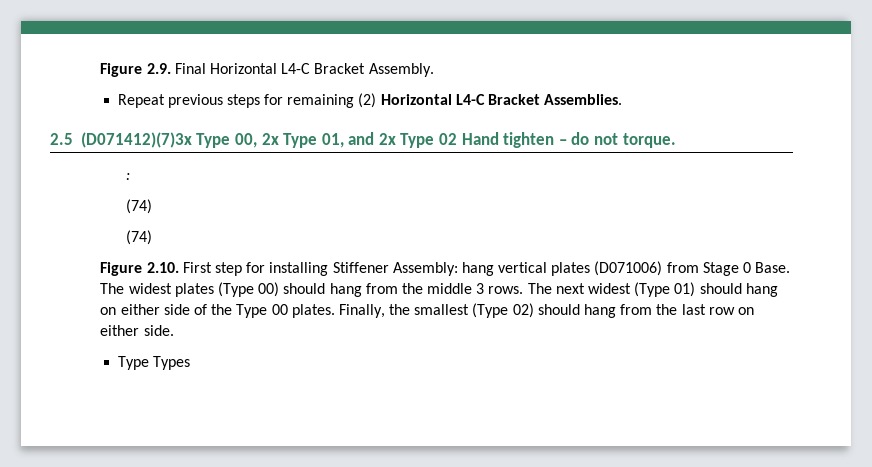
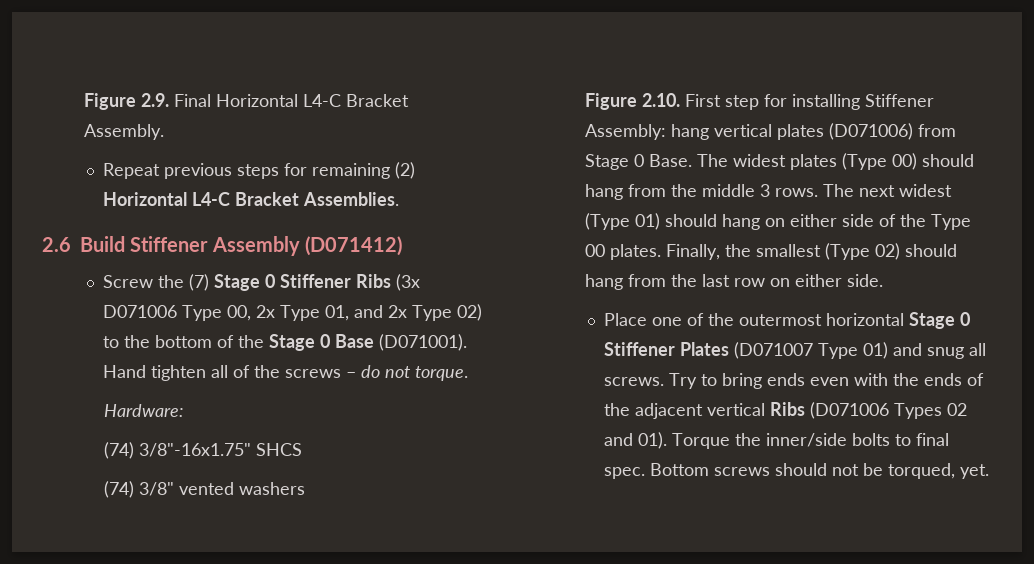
[50,132,192,148] 2.5 (D071412)(7)3x -> [42,236,403,256] [103,274,421,291] [103,305,178,318] 2.6 Build Stiffener Assembly (D071412) // Screw the (7) Stage 0 Stiffener Ribs (3x D071006
[439,132,555,148] 02 Hand tighten -> [457,304,483,321] [103,334,468,351] [103,365,342,381] 02) to the bottom of the Stage 0 Base (D071001). Hand tighten all of the screws
[125,173,130,180] [125,199,152,214] [125,230,152,245] : // (74) // (74) -> [104,404,184,417] [104,442,303,459] [104,481,306,498] Hardware: // (74) 3/8"-16x1.75" SHCS // (74) 3/8" vented washers
[117,356,190,370] Type Types -> [604,312,971,329] [604,342,987,359] [604,373,985,389] [604,402,968,419] [604,432,950,449] [604,463,990,479] Place one of the outermost horizontal Stage 0 Stiffener Plates (D071007 Type 01) and snug all screws. Try to bring ends even with the ends of the adjacent vertical Ribs (D071006 Types 02 and 01). Torque the inner/side bolts to final spec. Bottom screws should not be torqued, yet.

